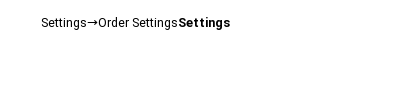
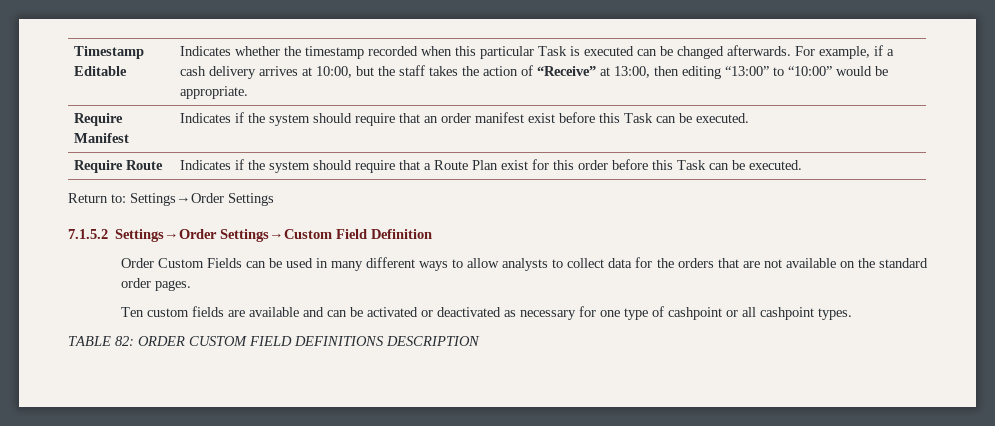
[41,17,231,30] Settings→Order SettingsSettings -> [73,46,144,59] [73,66,127,76] [179,45,894,59] [179,65,888,79] [179,86,248,99] [73,113,123,126] [73,133,129,143] [179,112,749,126] [73,160,163,173] [179,159,802,173] [68,193,274,206] [68,229,433,242] [120,257,928,271] [120,278,191,291] [120,306,852,320] [68,336,480,346] Timestamp Editable | Indicates whether the timestamp recorded when this particular Task is executed can be changed afterwards. For example, if a cash delivery arrives at 10:00, but the staff takes the action of “Receive” at 13:00, then editing “13:00” to “10:00” would be appropriate. // Require Manifest | Indicates if the system should require that an order manifest exist before this Task can be executed. // Require Route | Indicates if the system should require that a Route Plan exist for this order before this Task can be executed. // Return to: Settings→Order Settings // 7.1.5.2 Settings→Order Settings→Custom Field Definition // Order Custom Fields can be used in many different ways to allow analysts to collect data for the orders that are not available on the standard order pages. // Ten custom fields are available and can be activated or deactivated as necessary for one type of cashpoint or all cashpoint types. // TABLE 82: ORDER CUSTOM FIELD DEFINITIONS DESCRIPTION

